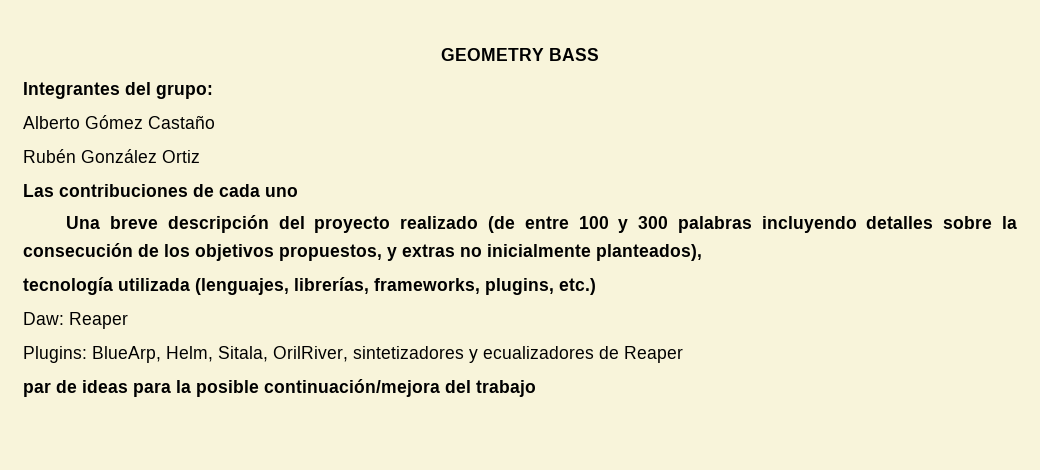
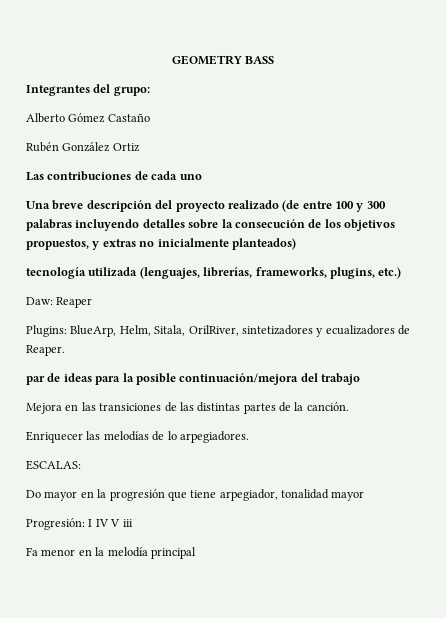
[596,244,702,261] planteados), -> [231,238,296,250] planteados)
[624,346,683,363] Reaper -> [26,345,65,356] Reaper.
(536, 388) none -> [26,402,349,414] [26,431,249,443] [26,460,81,470] [26,489,365,501] [26,518,133,530] [26,547,196,559] // Mejora en las transiciones de las distintas partes de la canción. // Enriquecer las melodías de lo arpegiadores. // ESCALAS: // Do mayor en la progresión que tiene arpegiador, tonalidad mayor // Progresión: I IV V iii // Fa menor en la melodía principal

